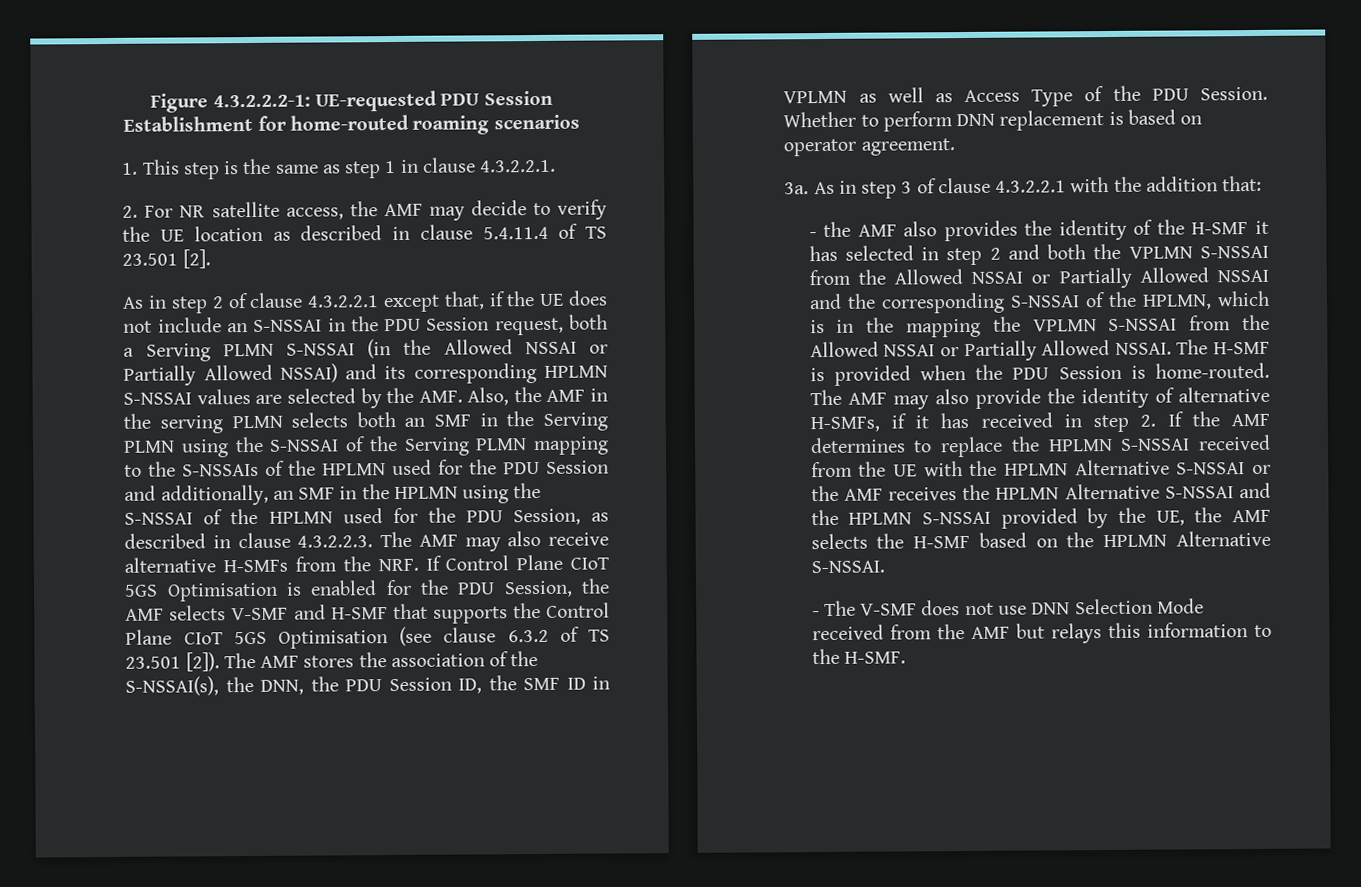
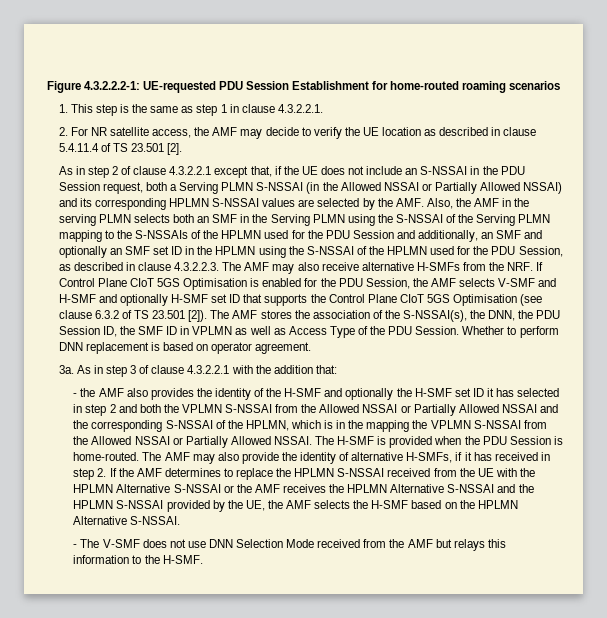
(336, 493) none -> [524,230,543,239] [58,246,183,258] and optionally an SMF set ID
(388, 613) none -> [98,294,241,306] and optionally H-SMF set ID
(1249, 228) none -> [324,388,484,400] and optionally the H-SMF set ID

